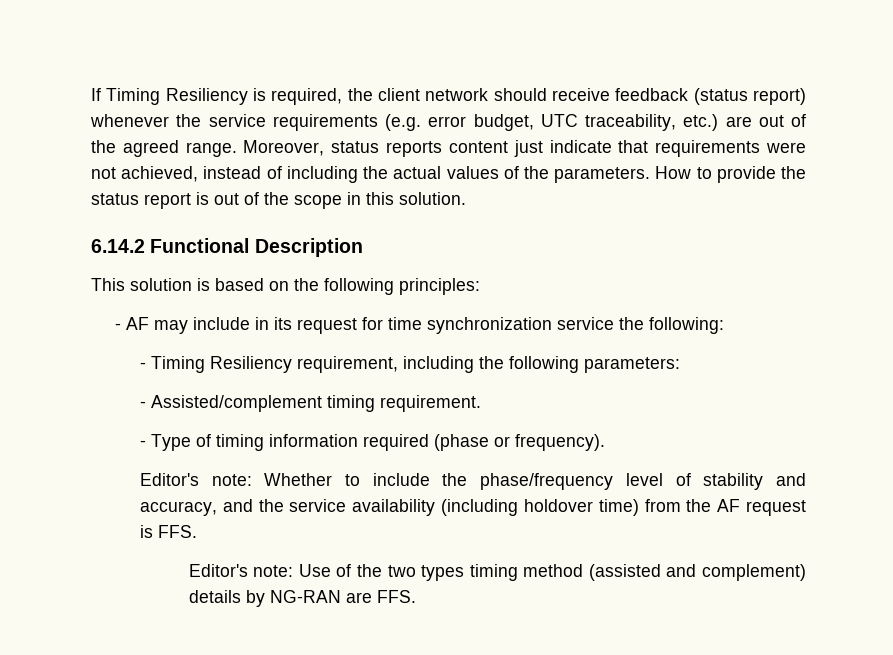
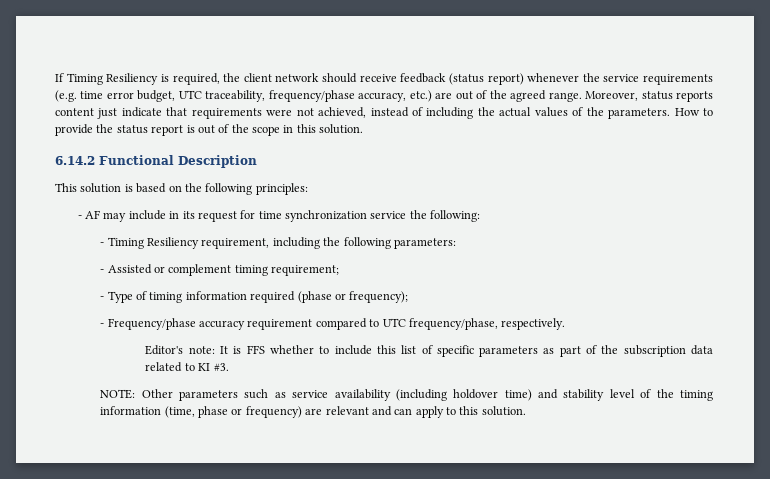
(421, 122) none -> [80,91,104,99] time
(676, 122) none -> [268,90,407,102] frequency/phase accuracy,
[150,395,481,412] Assisted/complement timing requirement. -> [107,264,340,276] Assisted or complement timing requirement;
[514,434,605,451] [139,473,806,490] [139,499,284,516] frequency). // Editor's note: Whether to include the phase/frequency level of stability and accuracy, and the -> [349,291,409,303] [100,318,566,330] [145,345,713,357] [145,362,229,372] [100,389,286,401] frequency); // - Frequency/phase accuracy requirement compared to UTC frequency/phase, respectively. // Editor's note: It is FFS whether to include this list of specific parameters as part of the subscription data related to KI #3. // NOTE: Other parameters such as
[644,499,807,516] [139,525,197,538] [188,564,806,581] [188,590,416,607] from the AF request is FFS. // Editor's note: Use of the two types timing method (assisted and complement) details by NG-RAN are FFS. -> [538,389,714,401] [100,406,526,418] and stability level of the timing information (time, phase or frequency) are relevant and can apply to this solution.

